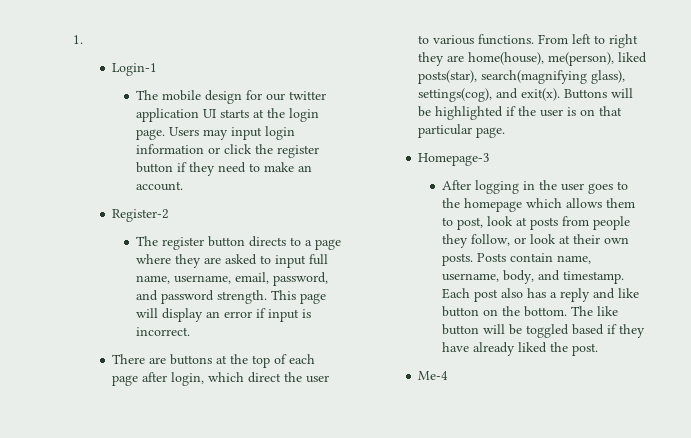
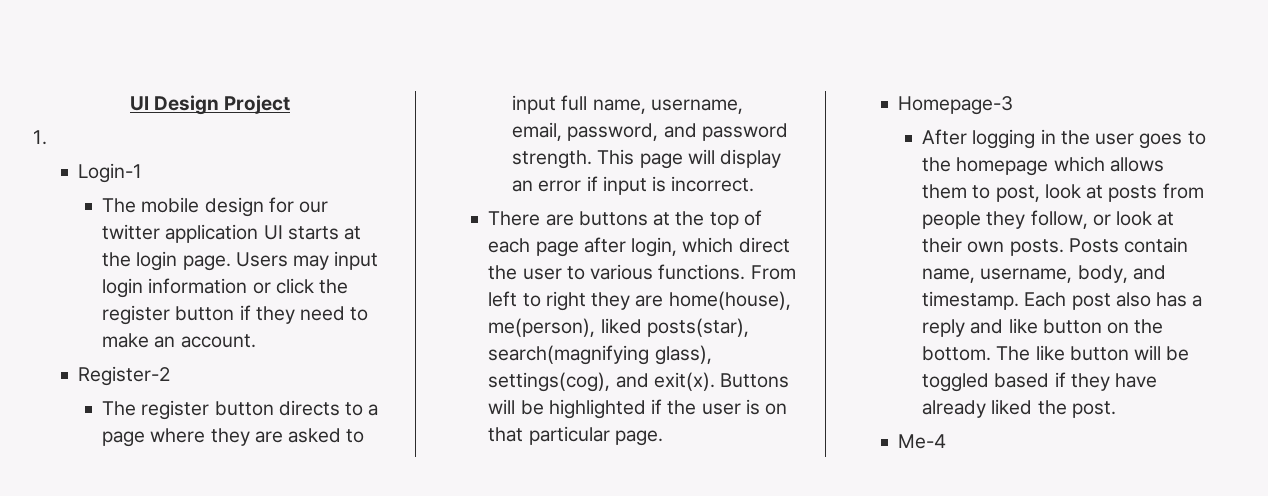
(73, 39) none -> [129,95,291,115] UI Design Project //

